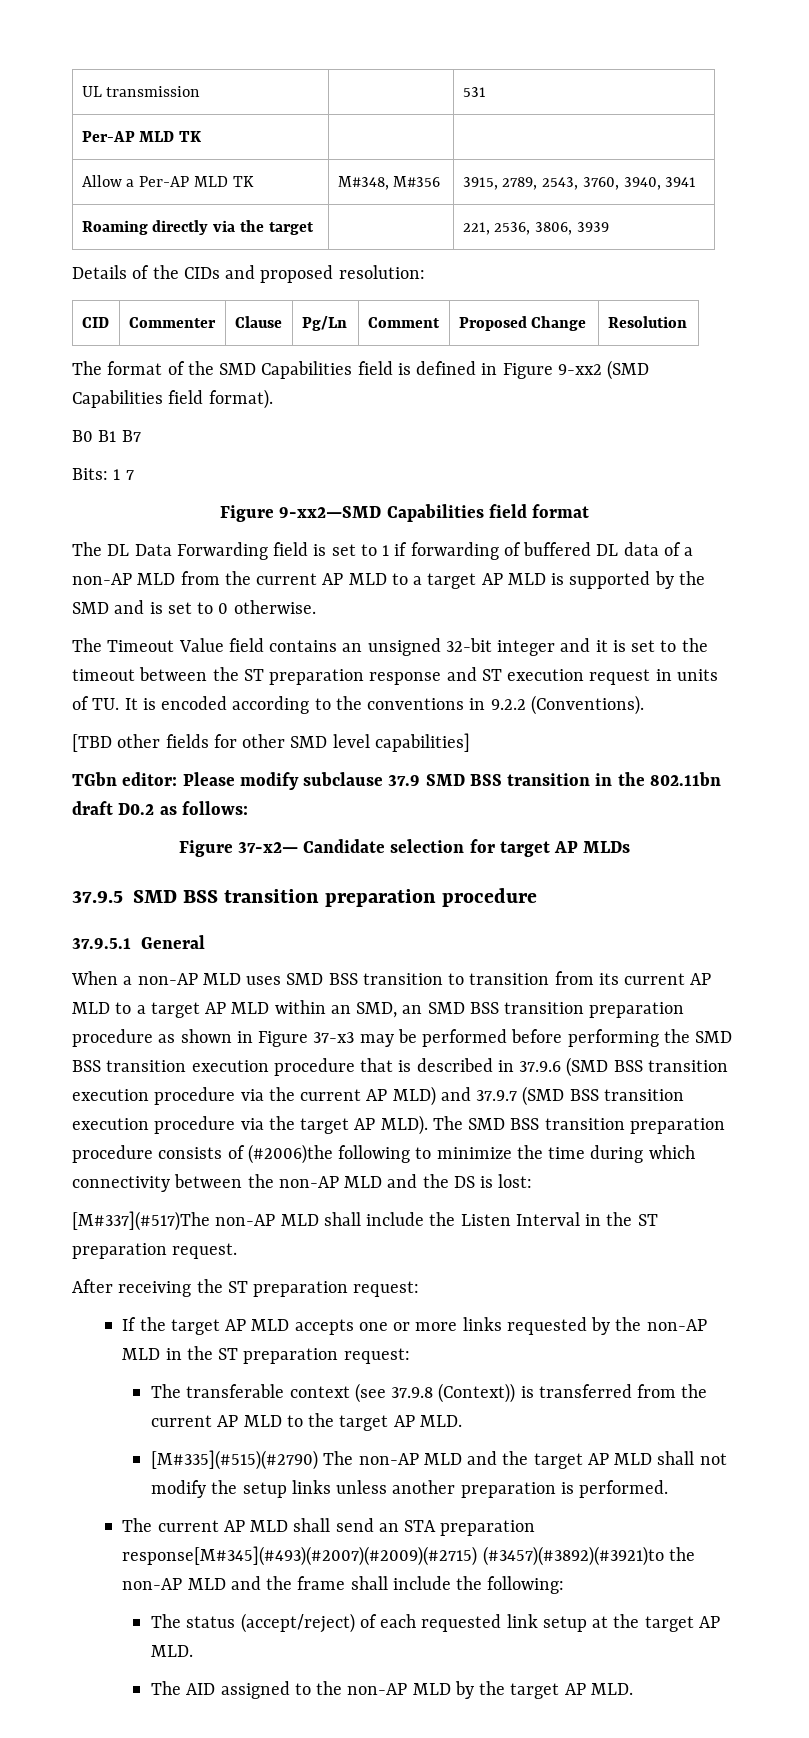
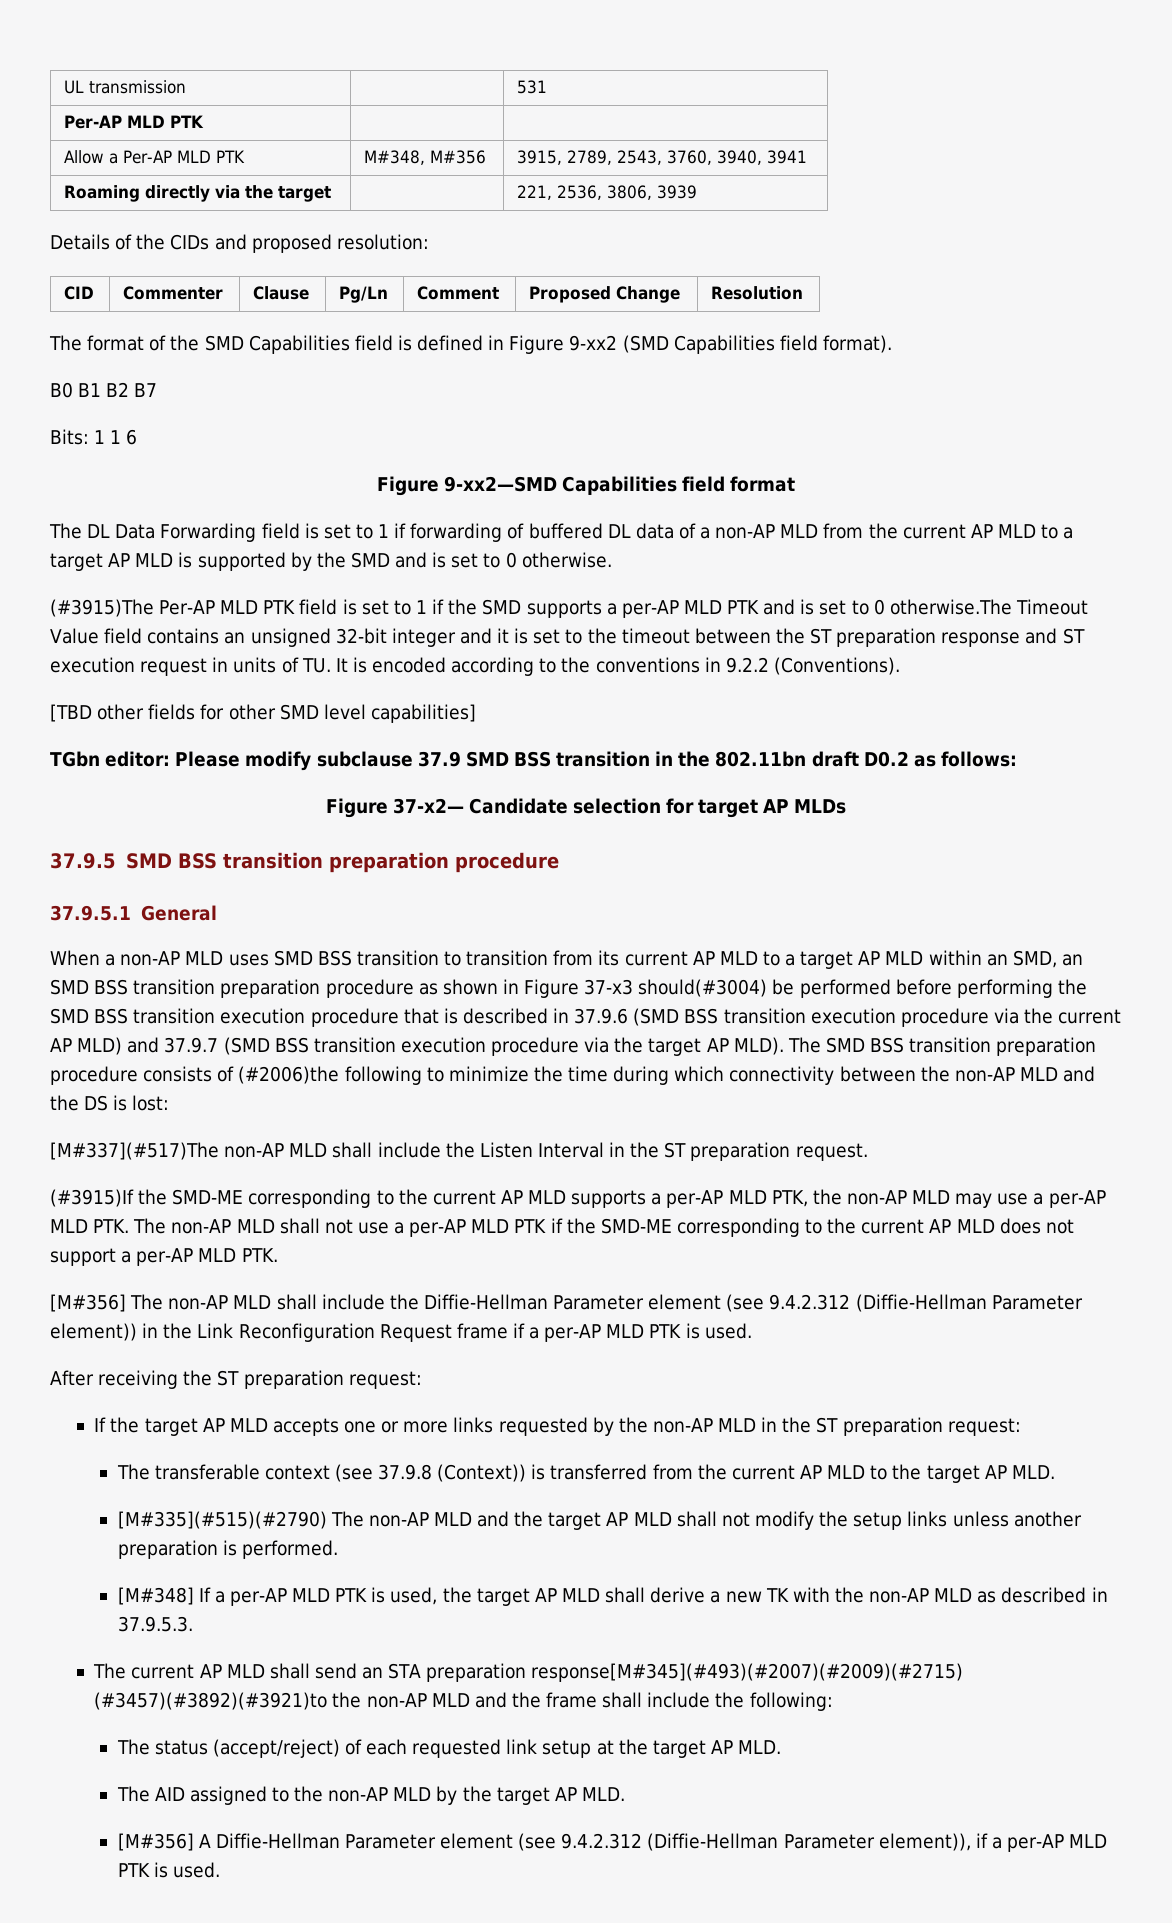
[179,131,202,142] TK -> [170,115,205,128] PTK
[232,176,254,187] TK -> [216,150,246,163] PTK
(117, 436) none -> [106,382,130,397] B2
[125,470,134,480] 7 -> [110,429,138,445] 1 6
[72,638,102,652] The -> [50,599,1012,618] (#3915)The Per-AP MLD PTK field is set to 1 if the SMD supports a per-AP MLD PTK and is set to 0 otherwise.The
[359,1034,394,1047] may -> [638,979,768,997] should(#3004)
(238, 1251) none -> [50,1189,1106,1208] [50,1218,1074,1237] [50,1248,278,1266] [50,1294,1083,1312] [50,1323,752,1342] // (#3915)If the SMD-ME corresponding to the current AP MLD supports a per-AP MLD PTK, the non-AP MLD may use a per-AP MLD PTK. The non-AP MLD shall not use a per-AP MLD PTK if the SMD-ME corresponding to the current AP MLD does not support a per-AP MLD PTK. // [M#356] The non-AP MLD shall include the Diffie-Hellman Parameter element (see 9.4.2.312 (Diffie-Hellman Parameter element)) in the Link Reconfiguration Request frame if a per-AP MLD PTK is used.
(669, 1489) none -> [117,1587,1108,1606] [117,1616,193,1632] // [M#348] If a per-AP MLD PTK is used, the target AP MLD shall derive a new TK with the non-AP MLD as described in 37.9.5.3.
(633, 1689) none -> [117,1833,1108,1852] [117,1862,220,1878] // [M#356] A Diffie-Hellman Parameter element (see 9.4.2.312 (Diffie-Hellman Parameter element)), if a per-AP MLD PTK is used.

